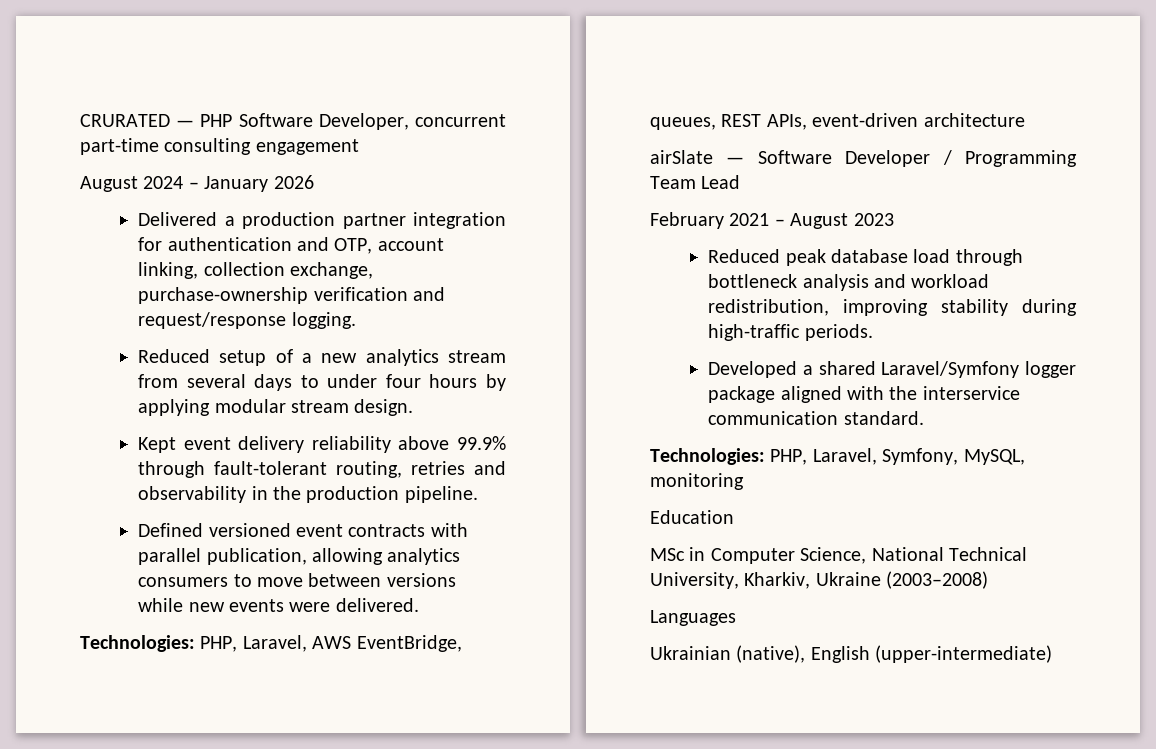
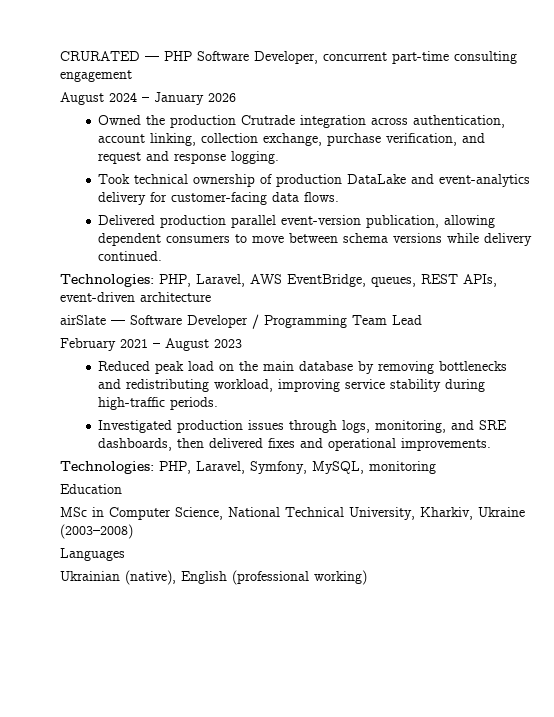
[138,212,506,229] [138,237,444,254] [138,262,373,279] [138,287,445,304] [138,312,356,329] [138,349,507,366] [138,374,506,391] [138,399,414,416] [138,436,506,453] [138,461,506,478] [138,486,478,503] [138,523,468,537] [138,548,202,565] Delivered a production partner integration for authentication and OTP, account linking, collection exchange, purchase-ownership verification and request/response logging. // Reduced setup of a new analytics stream from several days to under four hours by applying modular stream design. // Kept event delivery reliability above 99.9% through fault-tolerant routing, retries and observability in the production pipeline. // Defined versioned event contracts with parallel -> [98,115,506,128] [98,133,486,146] [98,151,280,164] [98,174,531,187] [98,192,340,205] [98,215,362,228] Owned the production Crutrade integration across authentication, account linking, collection exchange, purchase verification, and request and response logging. // Took technical ownership of production DataLake and event-analytics delivery for customer-facing data flows. // Delivered production parallel event-version
[387,548,461,565] analytics -> [98,233,162,246] dependent
(382, 580) none -> [343,233,389,243] schema
[188,598,419,612] new events were delivered. -> [484,233,533,246] [98,251,163,261] delivery continued.
[830,249,1023,266] [708,274,990,291] [708,299,1077,316] [708,324,873,341] [708,361,1076,378] [708,386,1020,403] [708,411,924,425] database load through bottleneck analysis and workload redistribution, improving stability during high-traffic periods. // Developed a shared Laravel/Symfony logger package aligned with the interservice communication standard. -> [188,361,508,374] [98,379,486,392] [98,397,219,410] [98,420,508,433] [98,438,492,451] load on the main database by removing bottlenecks and redistributing workload, improving service stability during high-traffic periods. // Investigated production issues through logs, monitoring, and SRE dashboards, then delivered fixes and operational improvements.
[875,645,1053,663] (upper-intermediate) -> [232,570,367,585] (professional working)

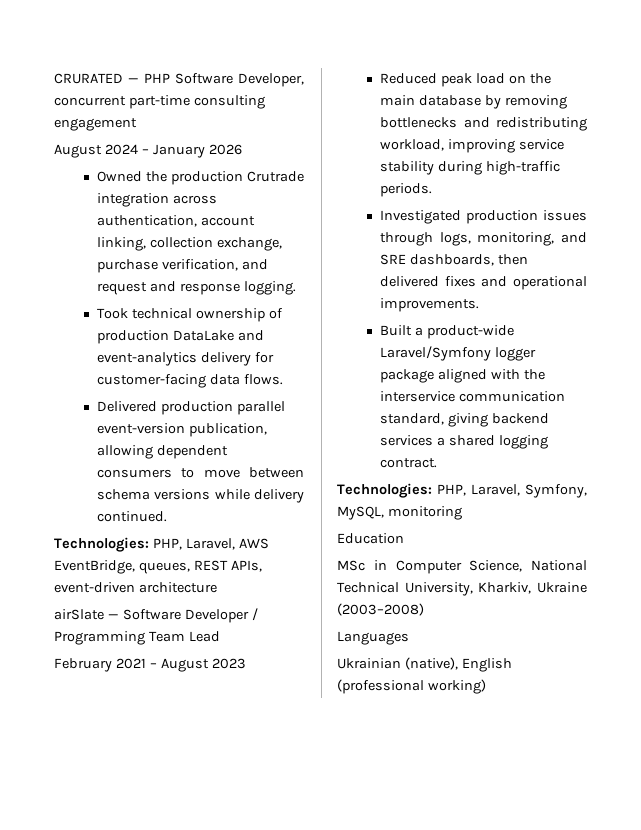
(492, 444) none -> [379,325,514,339] [379,346,536,361] [379,369,545,383] [379,391,565,402] [379,413,549,427] [379,435,548,449] [379,458,437,468] // Built a product-wide Laravel/Symfony logger package aligned with the interservice communication standard, giving backend services a shared logging contract.

